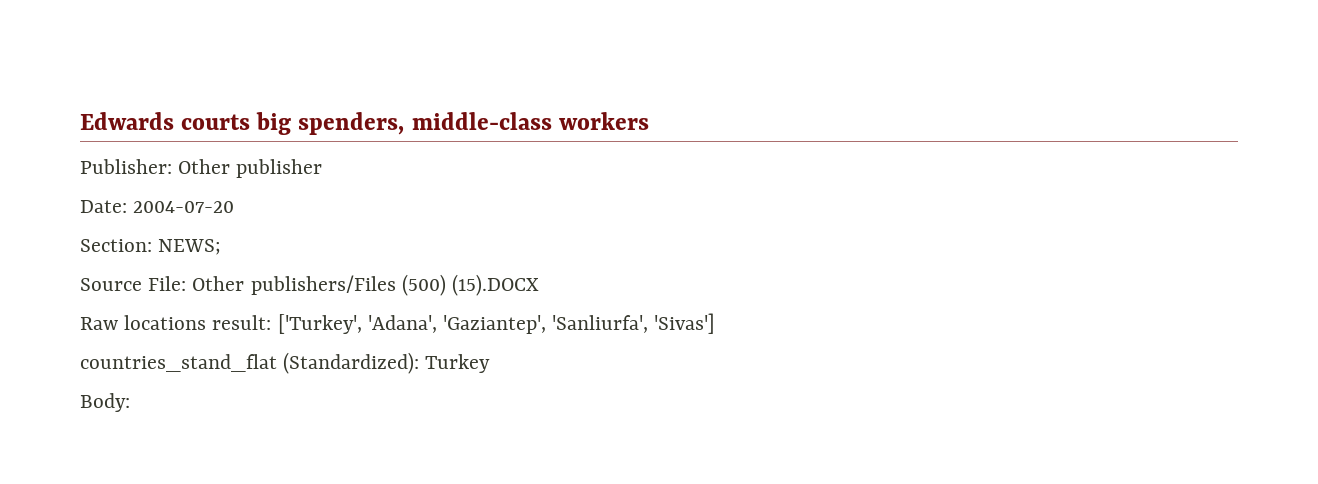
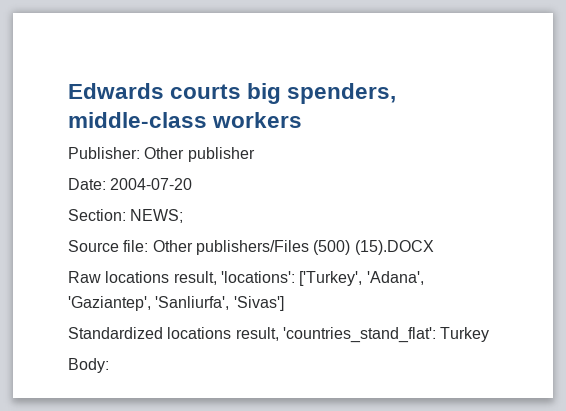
[148,276,187,291] File: -> [123,240,149,252] file:
[212,315,272,330] result: -> [173,271,295,285] result, 'locations':
[80,352,420,374] countries_stand_flat (Standardized): -> [68,327,436,343] Standardized locations result, 'countries_stand_flat':

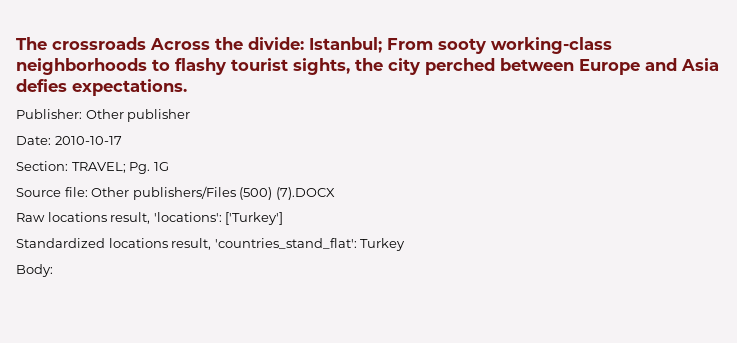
[68,83,397,104] [68,112,303,128] Edwards courts big spenders, middle-class workers -> [16,37,612,54] [16,58,719,75] [16,79,187,96] The crossroads Across the divide: Istanbul; From sooty working-class neighborhoods to flashy tourist sights, the city perched between Europe and Asia defies expectations.
[110,178,193,190] 2004-07-20 -> [54,136,122,145] 2010-10-17
[130,209,184,223] NEWS; -> [71,162,169,174] TRAVEL; Pg. 1G
[354,240,434,255] (15).DOCX -> [275,187,335,200] (7).DOCX
[299,271,424,286] [68,296,284,311] ['Turkey', 'Adana', 'Gaziantep', 'Sanliurfa', 'Sivas'] -> [225,212,284,225] ['Turkey']

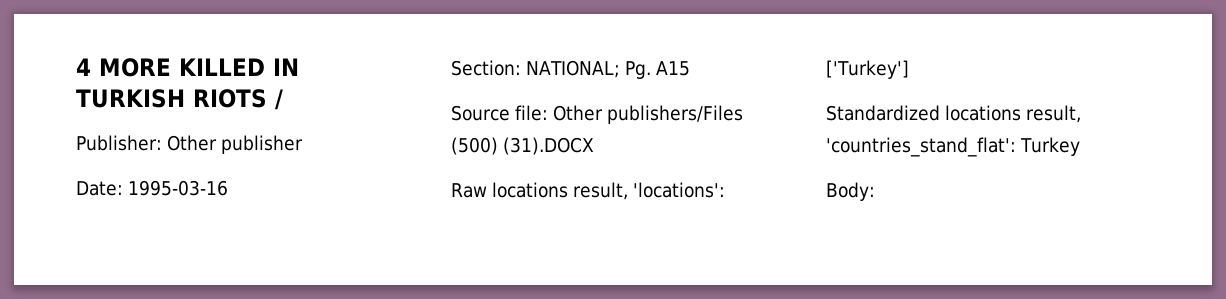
[16,37,612,54] [16,58,719,75] [16,79,187,96] The crossroads Across the divide: Istanbul; From sooty working-class neighborhoods to flashy tourist sights, the city perched between Europe and Asia defies expectations. -> [76,58,299,77] [76,89,283,110] 4 MORE KILLED IN TURKISH RIOTS /
[54,136,122,145] 2010-10-17 -> [128,180,229,196] 1995-03-16
[71,162,169,174] TRAVEL; Pg. 1G -> [526,60,691,79] NATIONAL; Pg. A15
[275,187,335,200] (7).DOCX -> [503,137,595,155] (31).DOCX

